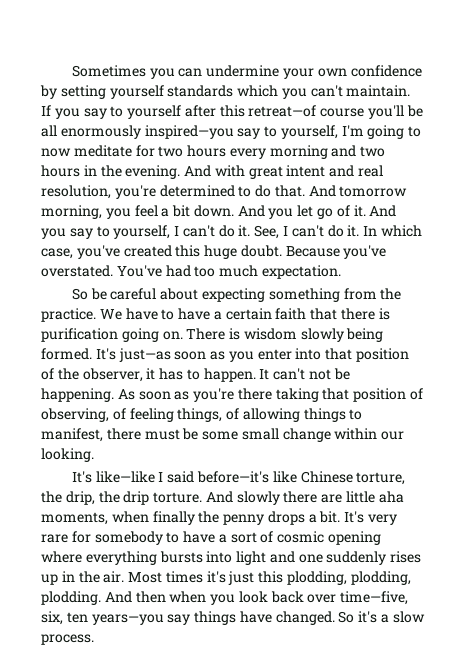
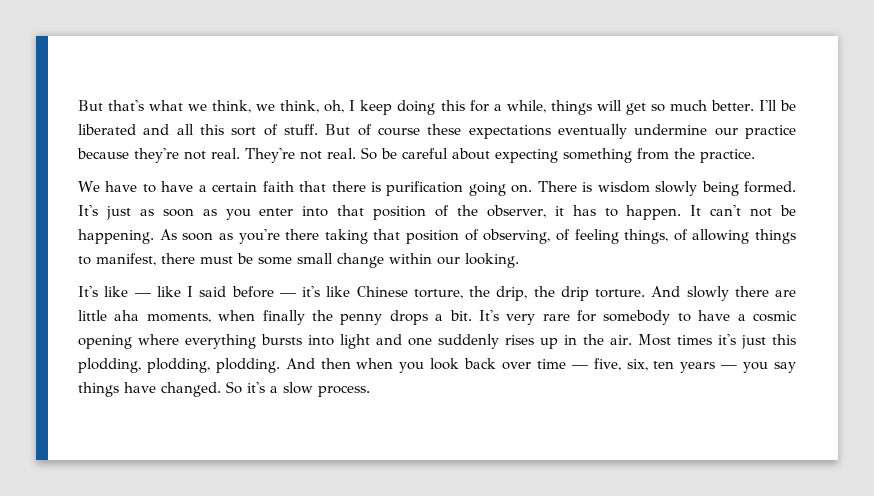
[71,65,422,79] [40,85,411,99] [41,105,423,119] [41,125,422,139] [41,145,386,159] [41,165,384,179] [41,185,408,199] [41,205,397,219] [41,225,422,239] [41,245,387,259] [41,265,341,279] Sometimes you can undermine your own confidence by setting yourself standards which you can't maintain. If you say to yourself after this retreat—of course you'll be all enormously inspired—you say to yourself, I'm going to now meditate for two hours every morning and two hours in the evening. And with great intent and real resolution, you're determined to do that. And tomorrow morning, you feel a bit down. And you let go of it. And you say to yourself, I can't do it. See, I can't do it. In which case, you've created this huge doubt. Because you've overstated. You've had too much expectation. // -> [78,100,796,115] [78,124,797,139] [77,148,356,163] But that's what we think, we think, oh, I keep doing this for a while, things will get so much better. I'll be liberated and all this sort of stuff. But of course these expectations eventually undermine our practice because they're not real. They're not real.
(96, 315) none -> (755, 156) //
[118,348,171,362] just—as -> [105,206,154,220] just as
[95,471,270,483] like—like I said before—it's -> [104,286,320,298] like — like I said before — it's
[230,531,274,543] sort of -> (746, 317) none
[340,591,409,605] [41,611,164,625] time—five, six, ten years—you -> [536,358,769,373] time — five, six, ten years — you

